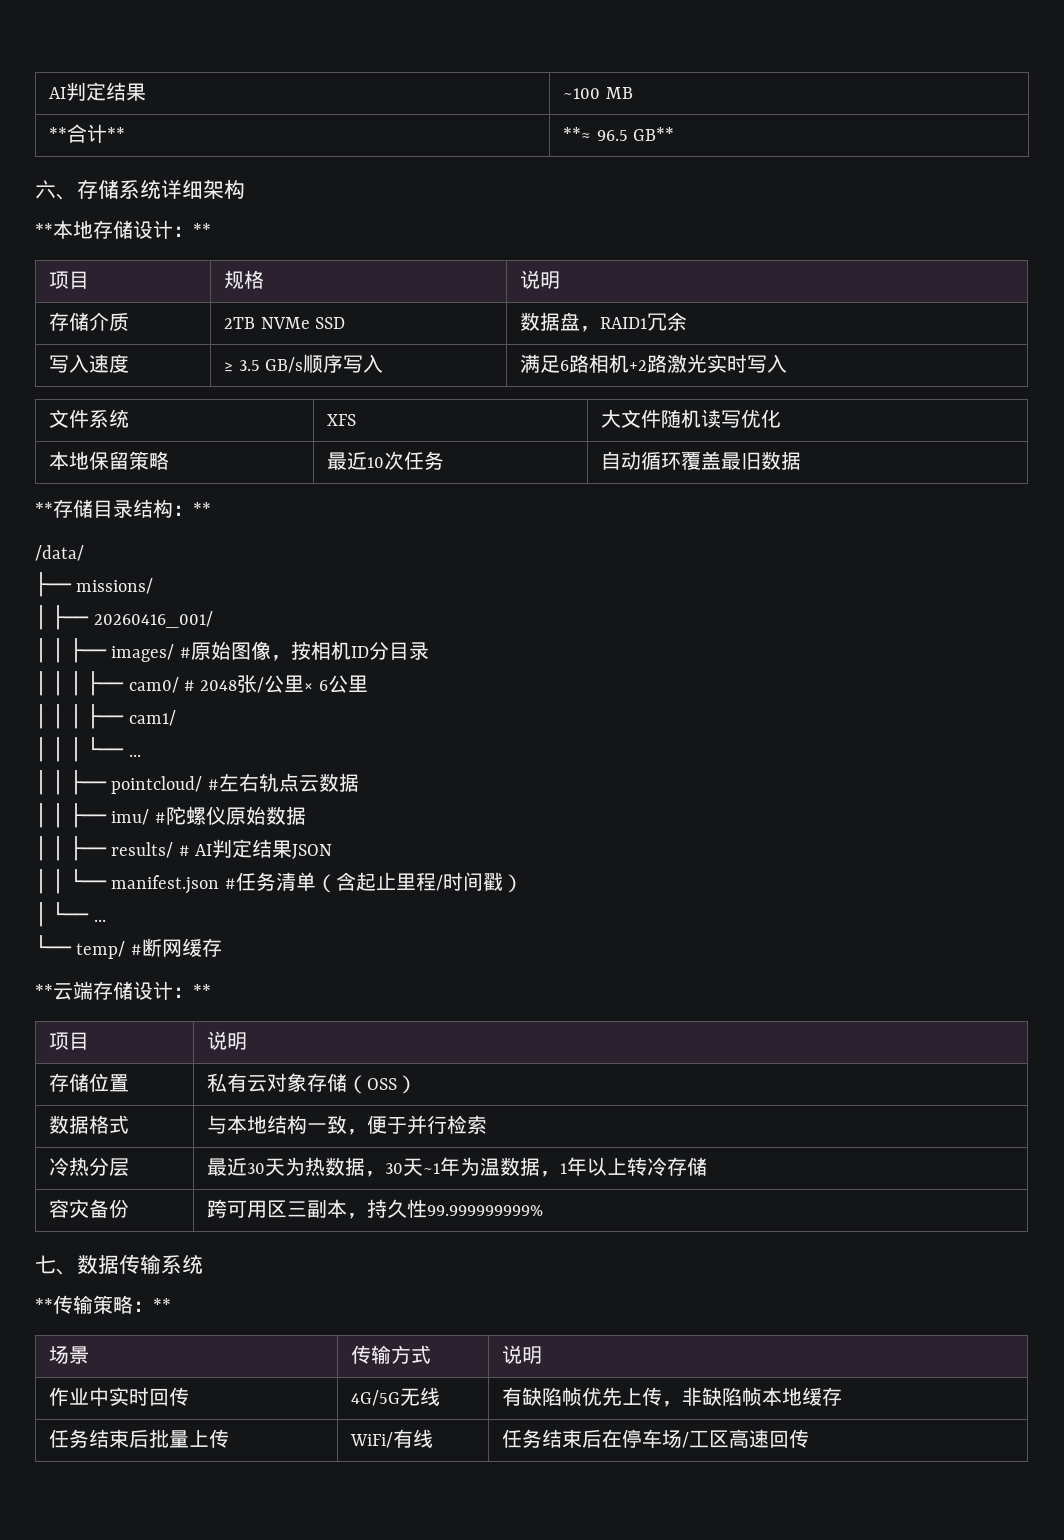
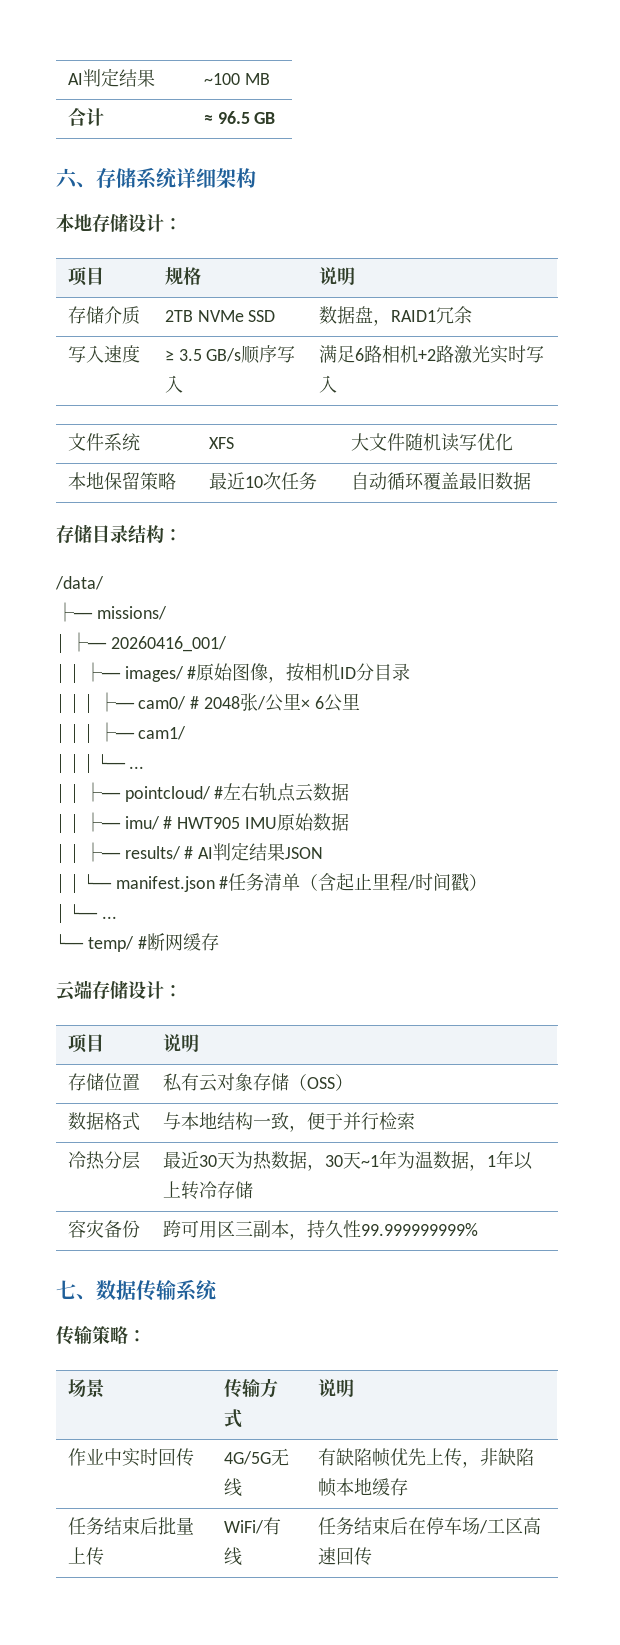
[49,127,68,141] ** -> (270, 79) none
[107,127,126,141] [563,127,675,141] ** | **≈ 96.5 GB** -> [203,111,276,124] | ≈ 96.5 GB
[35,223,53,237] ** -> (256, 178) none
[193,223,211,237] ** -> (182, 224) none
[35,502,53,516] ** -> (531, 481) none
[193,502,211,516] ** -> (182, 535) none
[165,806,226,825] 陀螺仪 -> [177,817,278,829] HWT905 IMU
[35,984,53,998] ** -> (219, 942) none
[193,984,211,998] ** -> (182, 991) none
[35,1298,53,1312] ** -> (217, 1290) none
[153,1298,171,1312] ** -> (146, 1336) none

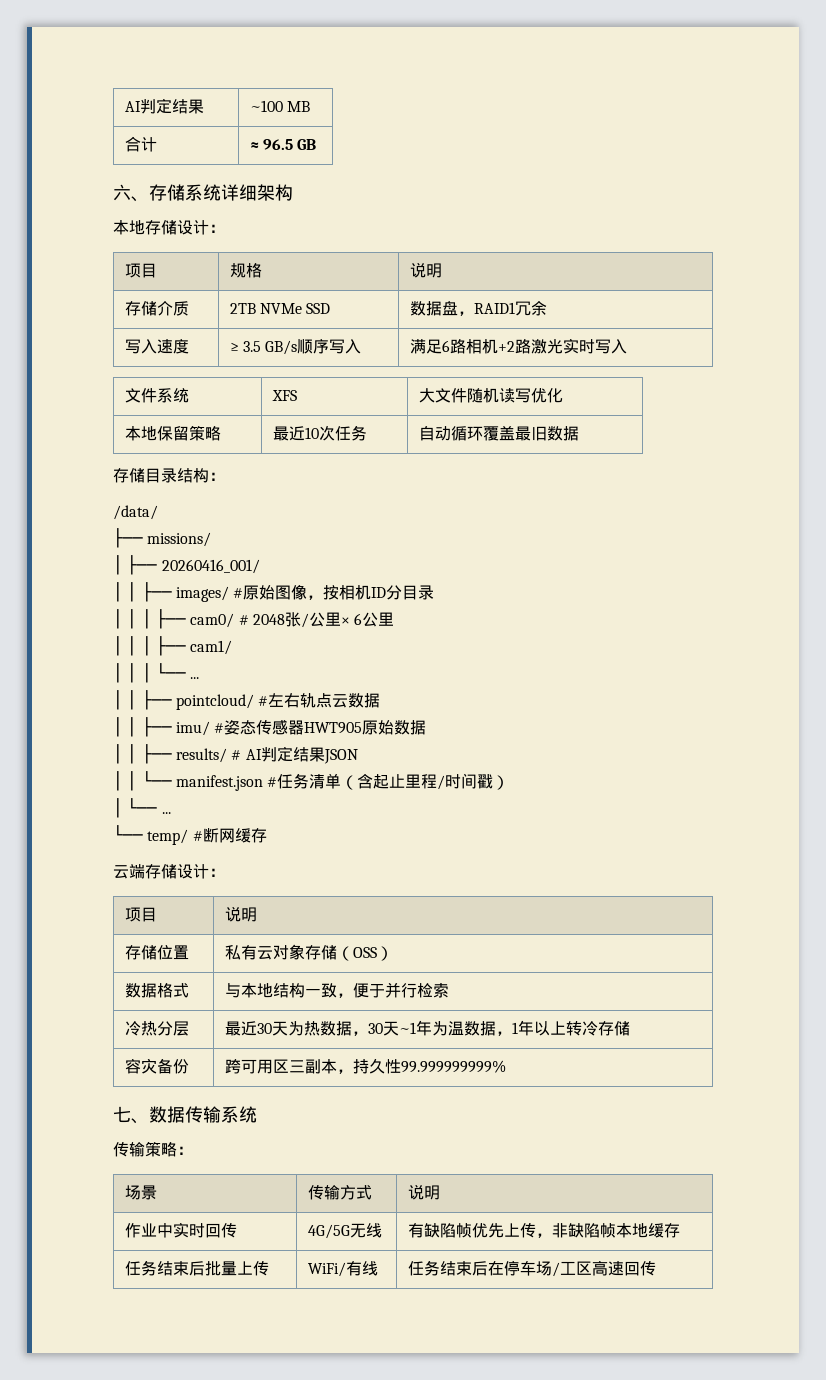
[177,817,278,829] HWT905 IMU -> [224,719,363,735] 姿态传感器HWT905

